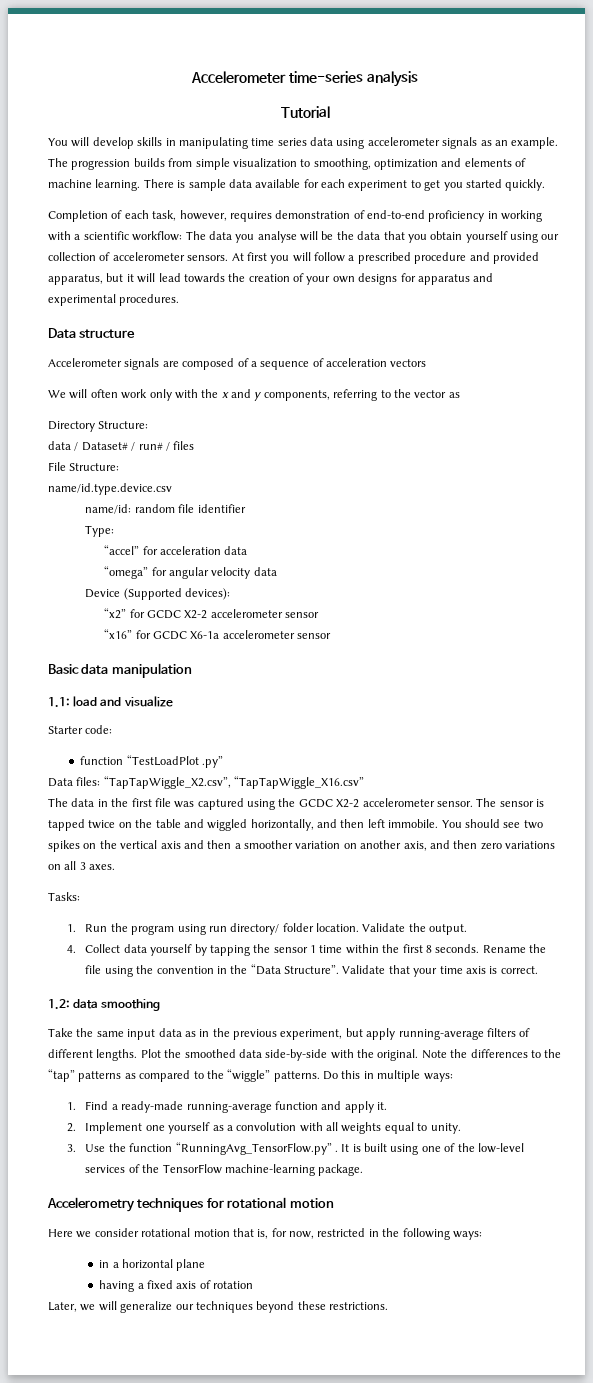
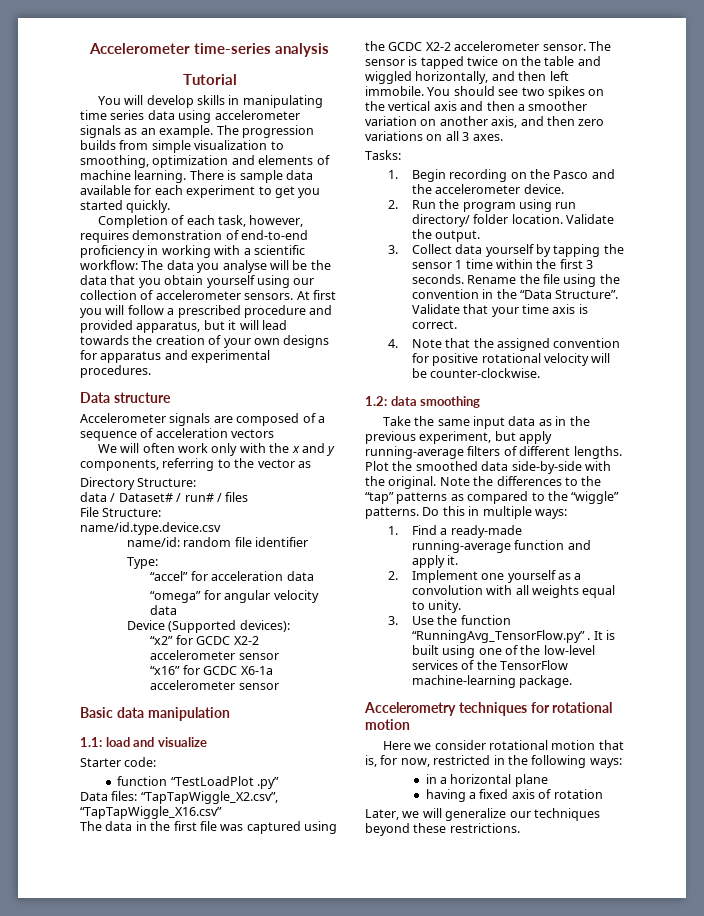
(76, 928) none -> [411,169,615,182] [411,184,564,194] [388,200,399,209] Begin recording on the Pasco and the accelerometer device. // 2.
[66,945,76,953] 4. -> [388,245,399,254] 3.
[425,945,432,953] 8 -> [586,260,594,269] 3
(538, 970) none -> [388,338,621,351] [411,353,611,366] [411,368,541,378] // 4. Note that the assigned convention for positive rotational velocity will be counter-clockwise.

